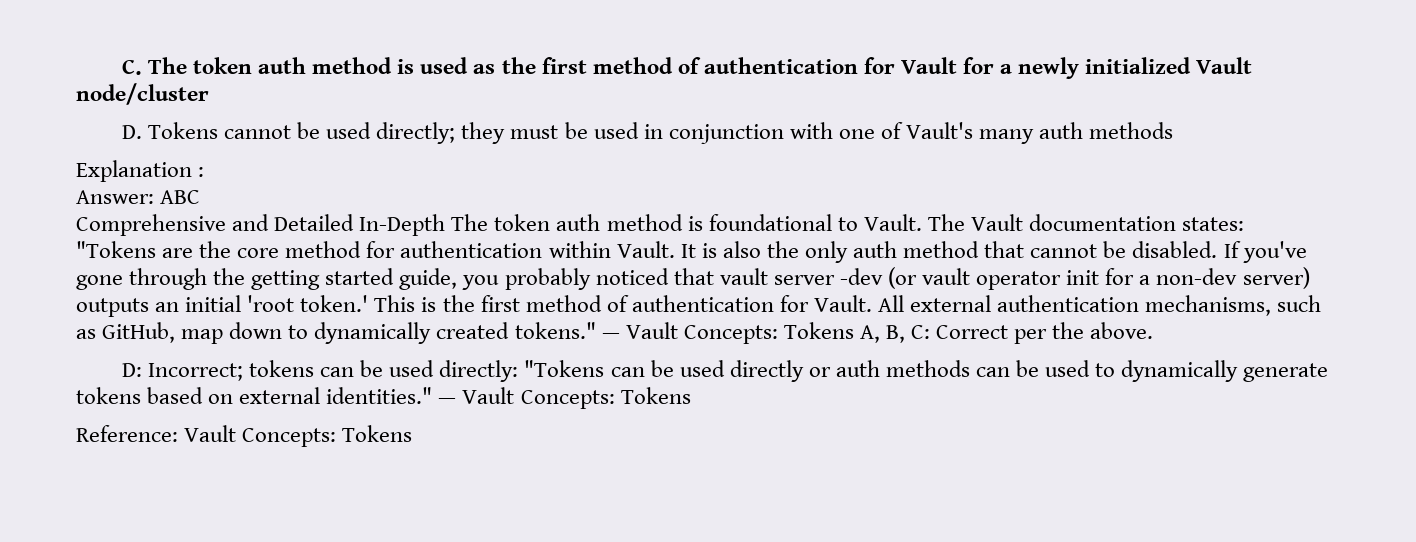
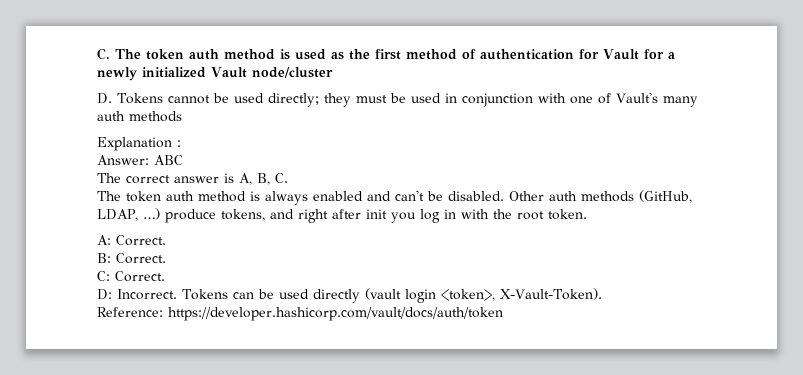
[76,214,1245,236] [76,241,1307,263] [76,267,1310,290] [76,295,1322,317] [76,322,1154,344] [121,360,1329,382] [76,387,691,409] [76,425,413,447] Comprehensive and Detailed In-Depth The token auth method is foundational to Vault. The Vault documentation states: "Tokens are the core method for authentication within Vault. It is also the only auth method that cannot be disabled. If you've gone through the getting started guide, you probably noticed that vault server -dev (or vault operator init for a non-dev server) outputs an initial 'root token.' This is the first method of authentication for Vault. All external authentication mechanisms, such as GitHub, map down to dynamically created tokens." — Vault Concepts: Tokens A, B, C: Correct per the above. // D: Incorrect; tokens can be used directly: "Tokens can be used directly or auth methods can be used to dynamically generate tokens based on external identities." — Vault Concepts: Tokens // Reference: Vault Concepts: Tokens -> [97,173,288,185] [97,190,692,205] [97,208,587,223] [97,235,166,246] [97,253,166,264] [97,271,165,282] [97,288,602,303] [97,307,503,321] The correct answer is A, B, C. // The token auth method is always enabled and can't be disabled. Other auth methods (GitHub, LDAP, …) produce tokens, and right after init you log in with the root token. // A: Correct. // B: Correct. // C: Correct. // D: Incorrect. Tokens can be used directly (vault login <token>, X-Vault-Token). // Reference: https://developer.hashicorp.com/vault/docs/auth/token

